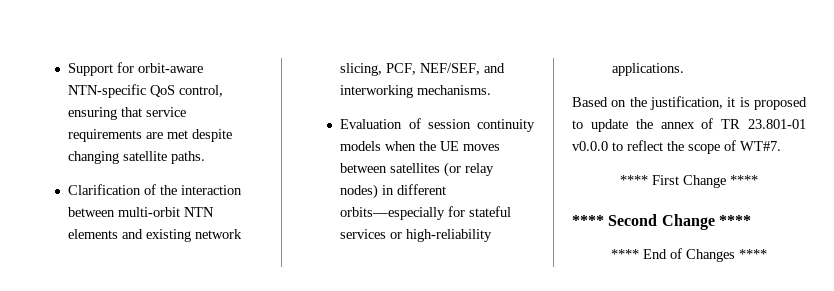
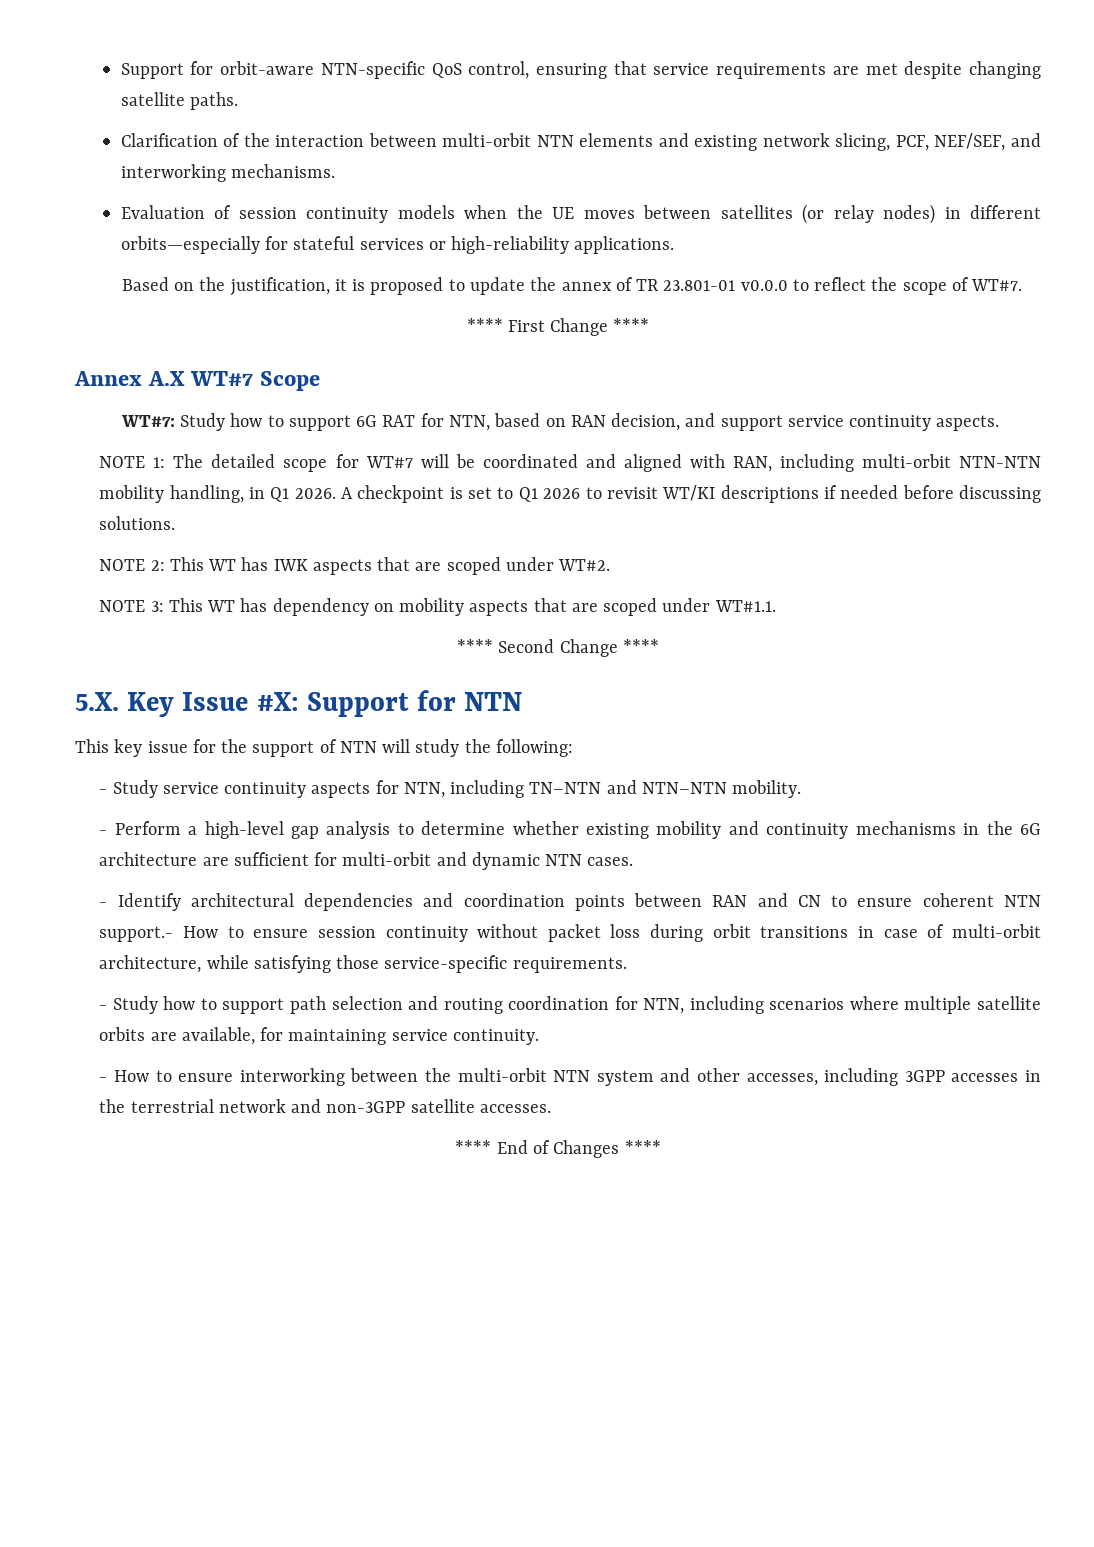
[572,214,751,230] **** Second Change **** -> [74,371,321,391] [120,413,1000,431] [99,454,1041,472] [99,485,1041,503] [99,516,176,530] [99,557,611,575] [99,598,776,616] [457,639,659,657] [75,690,523,717] [75,739,573,757] [99,780,802,798] [99,821,1041,839] [99,852,634,870] [99,893,1042,911] [99,924,1041,942] [99,955,627,973] [99,996,1041,1014] [99,1027,539,1045] [99,1068,1041,1086] [99,1099,551,1113] Annex A.X WT#7 Scope // WT#7: Study how to support 6G RAT for NTN, based on RAN decision, and support service continuity aspects. // NOTE 1: The detailed scope for WT#7 will be coordinated and aligned with RAN, including multi-orbit NTN-NTN mobility handling, in Q1 2026. A checkpoint is set to Q1 2026 to revisit WT/KI descriptions if needed before discussing solutions. // NOTE 2: This WT has IWK aspects that are scoped under WT#2. // NOTE 3: This WT has dependency on mobility aspects that are scoped under WT#1.1. // **** Second Change **** // 5.X. Key Issue #X: Support for NTN // This key issue for the support of NTN will study the following: // - Study service continuity aspects for NTN, including TN–NTN and NTN–NTN mobility. // - Perform a high-level gap analysis to determine whether existing mobility and continuity mechanisms in the 6G architecture are sufficient for multi-orbit and dynamic NTN cases. // - Identify architectural dependencies and coordination points between RAN and CN to ensure coherent NTN support.- How to ensure session continuity without packet loss during orbit transitions in case of multi-orbit architecture, while satisfying those service-specific requirements. // - Study how to support path selection and routing coordination for NTN, including scenarios where multiple satellite orbits are available, for maintaining service continuity. // - How to ensure interworking between the multi-orbit NTN system and other accesses, including 3GPP accesses in the terrestrial network and non-3GPP satellite accesses.

